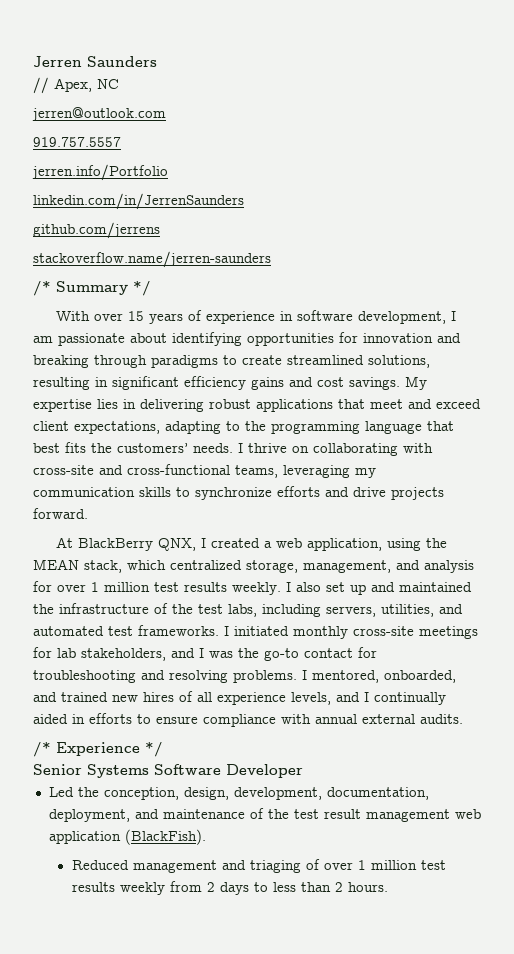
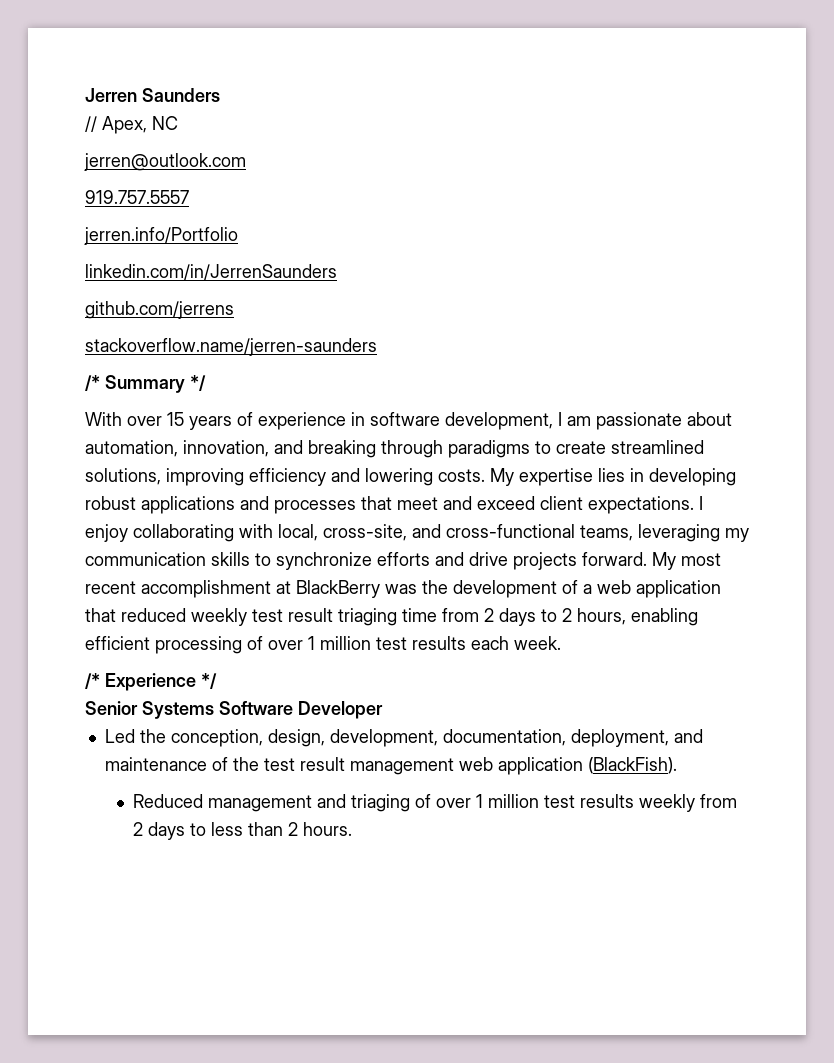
[172,332,433,346] identifying opportunities for innovation -> [85,440,269,457] automation, innovation,
[33,376,400,390] resulting in significant efficiency gains and cost savings. -> [166,468,485,486] improving efficiency and lowering costs.
[140,399,204,412] delivering -> [649,468,736,486] developing
(333, 405) none -> [240,496,356,514] and processes
[74,421,454,434] [33,442,433,456] [33,465,94,475] expectations, adapting to the programming language that best fits the customers’ needs. I thrive on collaborating with cross-site -> [588,496,703,514] [85,524,407,542] expectations. I enjoy collaborating with local, cross-site,
[56,537,448,551] [33,559,474,573] [33,581,472,595] [33,603,463,617] [33,625,478,639] [33,647,377,661] [33,670,456,683] [33,691,446,705] [33,713,463,727] // At BlackBerry QNX, I created a web application, using the MEAN stack, which centralized storage, management, and analysis for over 1 million test results weekly. I also set up and maintained the infrastructure of the test labs, including servers, utilities, and automated test frameworks. I initiated monthly cross-site meetings for lab stakeholders, and I was the go-to contact for troubleshooting and resolving problems. I mentored, onboarded, and trained new hires of all experience levels, and I continually aided in efforts to ensure compliance with annual external audits. -> [652,552,721,570] [85,580,721,598] [85,608,698,626] [85,636,561,654] My most recent accomplishment at BlackBerry was the development of a web application that reduced weekly test result triaging time from 2 days to 2 hours, enabling efficient processing of over 1 million test results each week.

